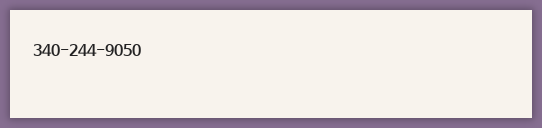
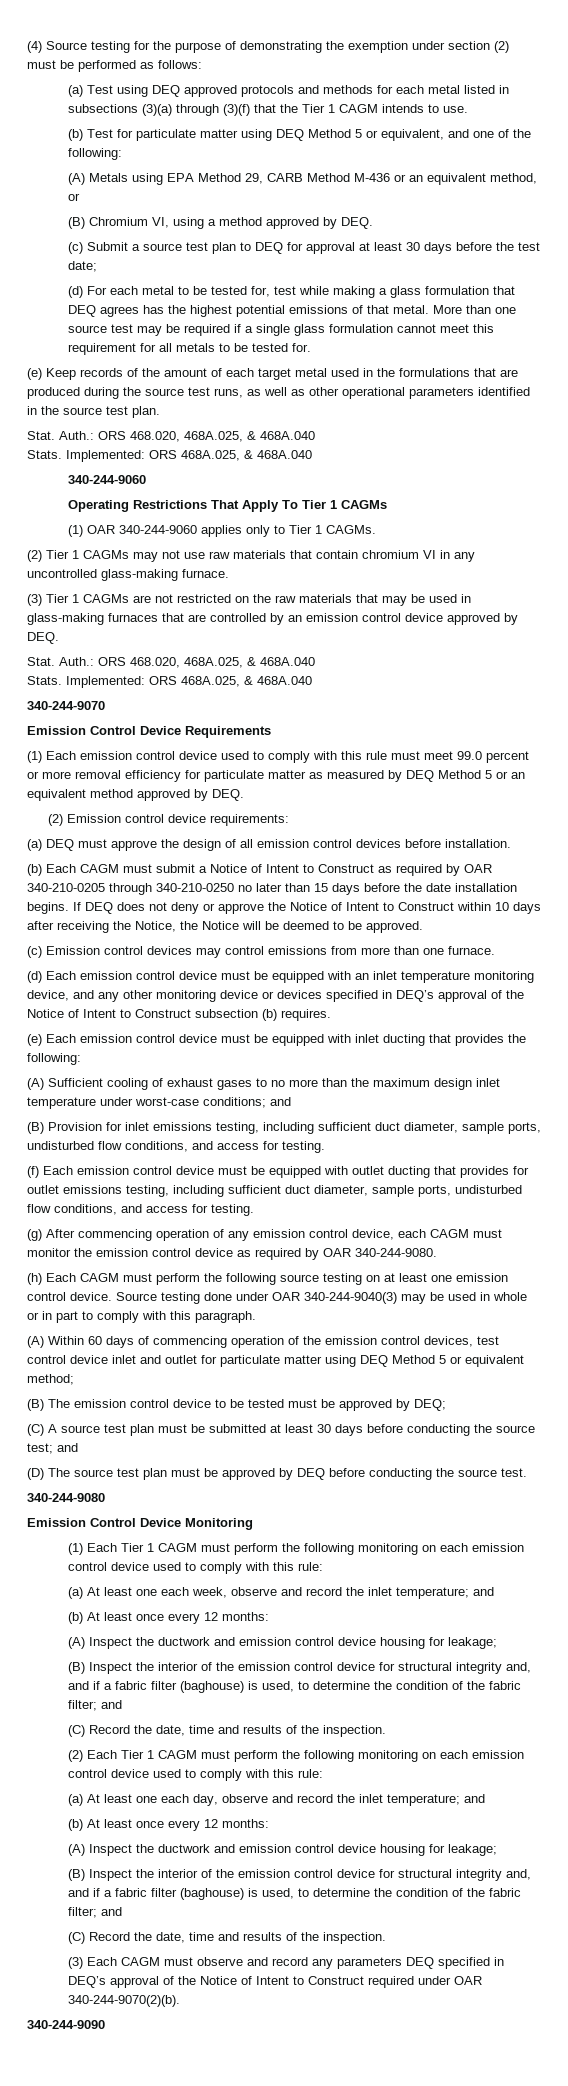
[33,44,141,56] 340-244-9050 -> [27,41,509,53] [27,60,202,72] [68,85,510,97] [68,104,469,116] [68,129,532,141] [68,148,123,160] [68,173,538,185] [68,193,81,201] [68,217,374,229] [68,242,541,254] [68,261,98,272] [68,286,516,298] [68,305,517,317] [68,324,495,336] [68,343,312,355] [27,368,518,380] [27,387,530,399] [27,406,160,418] [27,431,315,442] [27,450,312,462] [68,475,147,484] [68,500,388,512] [68,525,377,537] [27,550,475,562] [27,569,229,581] [27,594,471,606] [27,613,518,625] [27,632,59,644] [27,657,315,668] [27,676,312,688] [27,701,105,710] [27,726,271,738] [27,751,529,763] [27,770,525,782] [27,789,244,801] [47,814,289,826] [27,839,511,851] [27,864,492,876] [27,883,517,895] [27,902,541,914] [27,921,423,933] [27,946,495,958] [27,971,534,983] [27,990,524,1002] [27,1009,331,1021] [27,1034,526,1046] [27,1053,81,1065] [27,1078,500,1090] [27,1097,291,1109] [27,1122,541,1134] [27,1141,325,1153] [27,1166,529,1178] [27,1185,522,1197] [27,1204,254,1216] [27,1229,502,1241] [27,1248,437,1260] [27,1273,508,1285] [27,1292,527,1304] [27,1311,256,1323] [27,1336,499,1348] [27,1355,524,1367] [27,1374,74,1385] [27,1399,446,1411] [27,1424,535,1436] [27,1443,78,1454] [27,1468,527,1480] [27,1493,105,1502] [27,1518,253,1530] [68,1543,525,1555] [68,1562,324,1574] [68,1587,495,1599] [68,1612,270,1624] [68,1637,498,1649] [68,1662,532,1674] [68,1681,522,1693] [68,1700,123,1711] [68,1725,387,1737] [68,1750,525,1762] [68,1769,324,1781] [68,1794,486,1806] [68,1819,270,1831] [68,1844,498,1856] [68,1869,532,1881] [68,1888,522,1900] [68,1907,123,1918] [68,1932,387,1944] [68,1957,505,1969] [68,1976,483,1988] [68,1995,181,2007] [27,2020,105,2029] (4) Source testing for the purpose of demonstrating the exemption under section (2) must be performed as follows: // (a) Test using DEQ approved protocols and methods for each metal listed in subsections (3)(a) through (3)(f) that the Tier 1 CAGM intends to use. // (b) Test for particulate matter using DEQ Method 5 or equivalent, and one of the following: // (A) Metals using EPA Method 29, CARB Method M-436 or an equivalent method, or // (B) Chromium VI, using a method approved by DEQ. // (c) Submit a source test plan to DEQ for approval at least 30 days before the test date; // (d) For each metal to be tested for, test while making a glass formulation that DEQ agrees has the highest potential emissions of that metal. More than one source test may be required if a single glass formulation cannot meet this requirement for all metals to be tested for. // (e) Keep records of the amount of each target metal used in the formulations that are produced during the source test runs, as well as other operational parameters identified in the source test plan. // Stat. Auth.: ORS 468.020, 468A.025, & 468A.040 // Stats. Implemented: ORS 468A.025, & 468A.040 // 340-244-9060 // Operating Restrictions That Apply To Tier 1 CAGMs // (1) OAR 340-244-9060 applies only to Tier 1 CAGMs. // (2) Tier 1 CAGMs may not use raw materials that contain chromium VI in any uncontrolled glass-making furnace. // (3) Tier 1 CAGMs are not restricted on the raw materials that may be used in glass-making furnaces that are controlled by an emission control device approved by DEQ. // Stat. Auth.: ORS 468.020, 468A.025, & 468A.040 // Stats. Implemented: ORS 468A.025, & 468A.040 // 340-244-9070 // Emission Control Device Requirements // (1) Each emission control device used to comply with this rule must meet 99.0 percent or more removal efficiency for particulate matter as measured by DEQ Method 5 or an equivalent method approved by DEQ. // (2) Emission control device requirements: // (a) DEQ must approve the design of all emission control devices before installation. // (b) Each CAGM must submit a Notice of Intent to Construct as required by OAR 340-210-0205 through 340-210-0250 no later than 15 days before the date installation begins. If DEQ does not deny or approve the Notice of Intent to Construct within 10 days after receiving the Notice, the Notice will be deemed to be approved. // (c) Emission control devices may control emissions from more than one furnace. // (d) Each emission control device must be equipped with an inlet temperature monitoring device, and any other monitoring device or devices specified in DEQ’s approval of the Notice of Intent to Construct subsection (b) requires. // (e) Each emission control device must be equipped with inlet ducting that provides the following: // (A) Sufficient cooling of exhaust gases to no more than the maximum design inlet temperature under worst-case conditions; and // (B) Provision for inlet emissions testing, including sufficient duct diameter, sample ports, undisturbed flow conditions, and access for testing. // (f) Each emission control device must be equipped with outlet ducting that provides for outlet emissions testing, including sufficient duct diameter, sample ports, undisturbed flow conditions, and access for testing. // (g) After commencing operation of any emission control device, each CAGM must monitor the emission control device as required by OAR 340-244-9080. // (h) Each CAGM must perform the following source testing on at least one emission control device. Source testing done under OAR 340-244-9040(3) may be used in whole or in part to comply with this paragraph. // (A) Within 60 days of commencing operation of the emission control devices, test control device inlet and outlet for particulate matter using DEQ Method 5 or equivalent method; // (B) The emission control device to be tested must be approved by DEQ; // (C) A source test plan must be submitted at least 30 days before conducting the source test; and // (D) The source test plan must be approved by DEQ before conducting the source test. // 340-244-9080 // Emission Control Device Monitoring // (1) Each Tier 1 CAGM must perform the following monitoring on each emission control device used to comply with this rule: // (a) At least one each week, observe and record the inlet temperature; and // (b) At least once every 12 months: // (A) Inspect the ductwork and emission control device housing for leakage; // (B) Inspect the interior of the emission control device for structural integrity and, and if a fabric filter (baghouse) is used, to determine the condition of the fabric filter; and // (C) Record the date, time and results of the inspection. // (2) Each Tier 1 CAGM must perform the following monitoring on each emission control device used to comply with this rule: // (a) At least one each day, observe and record the inlet temperature; and // (b) At least once every 12 months: // (A) Inspect the ductwork and emission control device housing for leakage; // (B) Inspect the interior of the emission control device for structural integrity and, and if a fabric filter (baghouse) is used, to determine the condition of the fabric filter; and // (C) Record the date, time and results of the inspection. // (3) Each CAGM must observe and record any parameters DEQ specified in DEQ’s approval of the Notice of Intent to Construct required under OAR 340-244-9070(2)(b). // 340-244-9090

